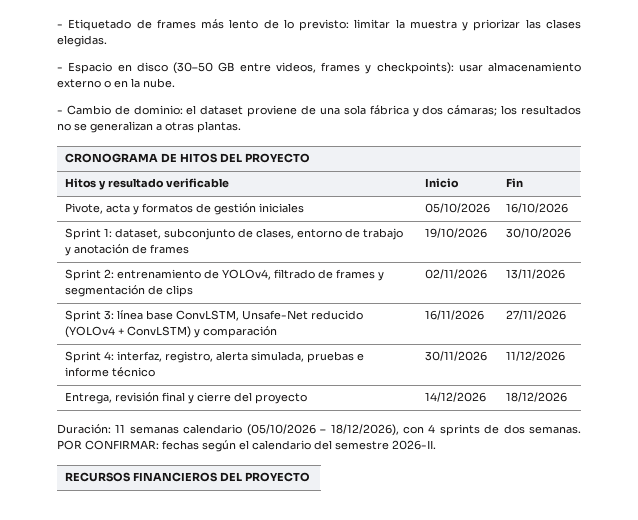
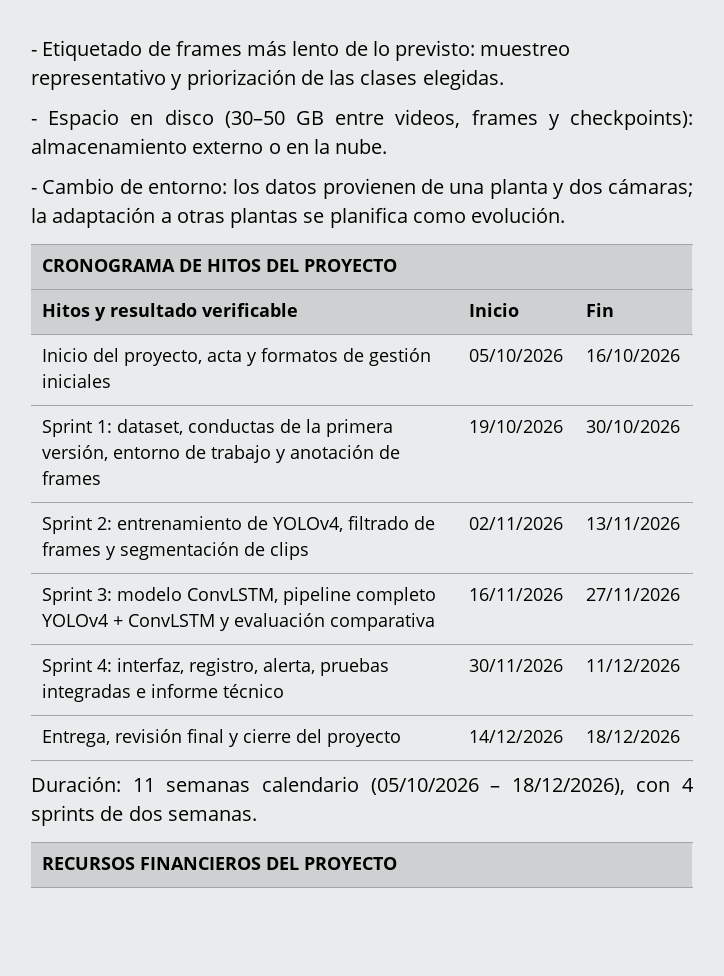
[354,19,521,31] limitar la muestra y priorizar -> [480,43,571,56] [31,69,324,90] muestreo representativo y priorización de
[458,64,483,72] usar -> (693, 119) none
[133,105,582,117] [57,121,241,133] dominio: el dataset proviene de una sola fábrica y dos cámaras; los resultados no se generalizan a otras plantas. -> [148,178,693,199] [31,207,566,228] entorno: los datos provienen de una planta y dos cámaras; la adaptación a otras plantas se planifica como evolución.
[64,203,103,214] Pivote, -> [41,348,202,366] Inicio del proyecto,
[163,228,294,240] subconjunto de clases, -> [187,419,393,437] [41,445,108,461] conductas de la primera versión,
[116,310,363,321] [64,326,277,338] línea base ConvLSTM, Unsafe-Net reducido (YOLOv4 + ConvLSTM) y comparación -> [116,587,436,605] [41,613,435,631] modelo ConvLSTM, pipeline completo YOLOv4 + ConvLSTM y evaluación comparativa
[215,351,354,363] alerta simulada, pruebas -> [262,658,389,676] [41,684,131,702] alerta, pruebas integradas
[57,440,436,452] POR CONFIRMAR: fechas según el calendario del semestre 2026-II. -> (257, 815) none

